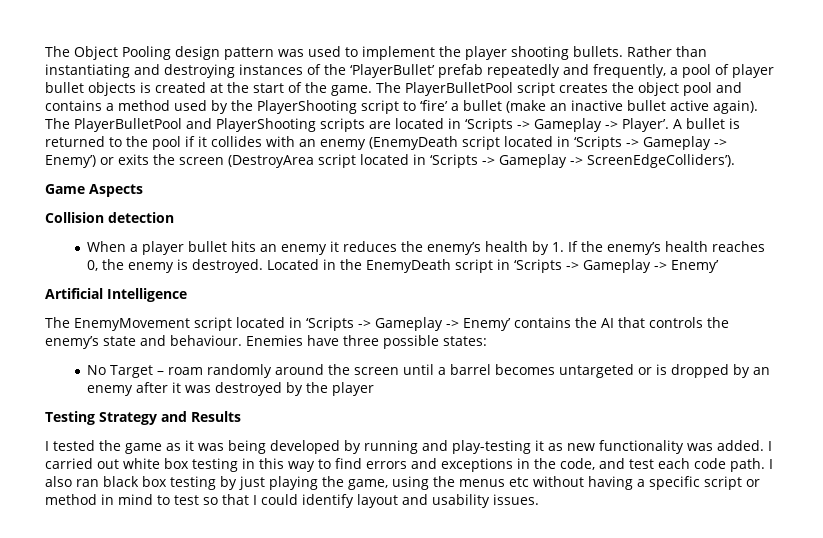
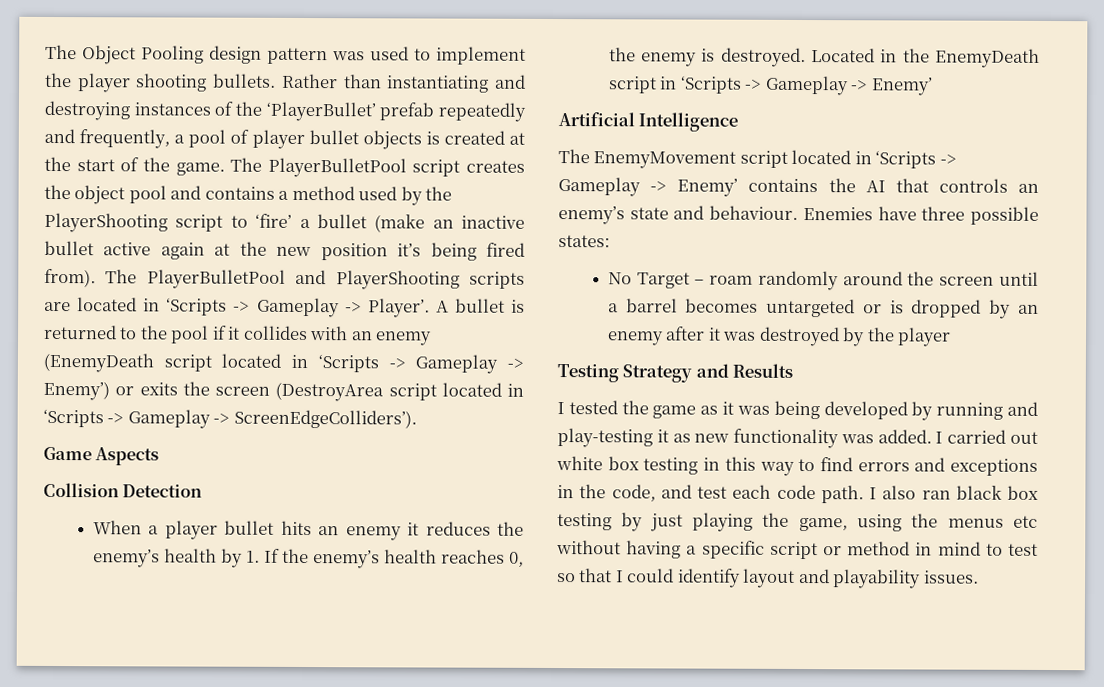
[713,100,758,114] again). -> [160,241,526,261] [44,268,96,288] again at the new position it’s being fired from).
[108,212,174,223] detection -> [122,484,203,498] Detection
[707,317,729,328] the -> [1018,183,1039,193] an
[432,494,490,508] usability -> [833,569,922,589] playability

